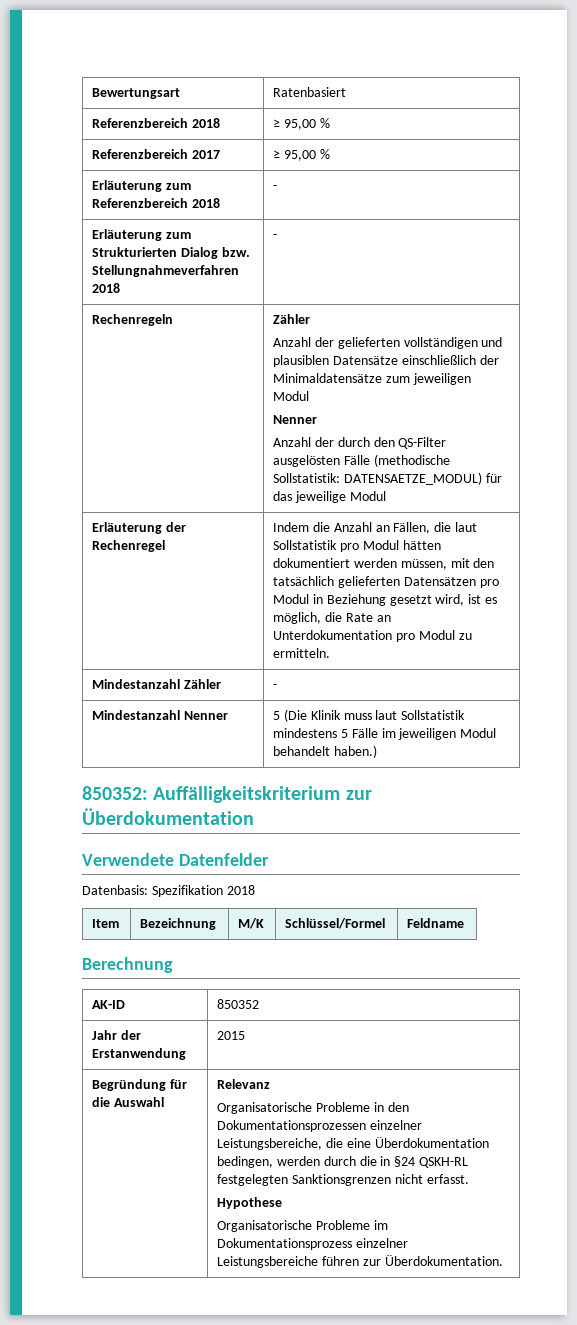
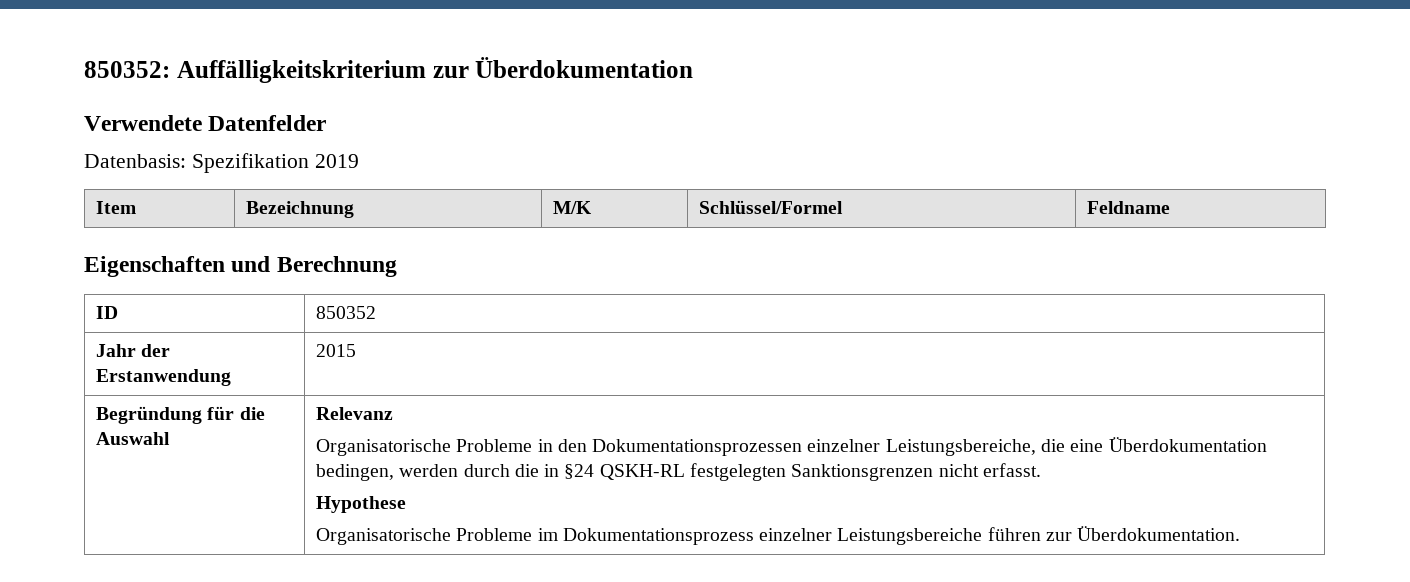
[92,88,181,99] [273,87,347,97] [92,118,221,128] [273,118,330,130] [92,149,221,159] [273,149,330,161] [92,180,192,192] [92,198,221,208] [273,185,278,190] [92,229,192,241] [92,247,250,259] [92,265,240,277] [92,283,121,293] [273,234,278,239] [92,314,174,326] [273,314,311,324] [273,337,503,349] [273,355,499,367] [273,373,471,385] [273,391,310,401] [273,415,318,424] [273,437,447,449] [273,454,450,467] [273,472,502,485] [273,491,386,503] [92,522,187,534] [92,540,166,552] [273,522,477,534] [273,540,441,552] [273,558,495,570] [273,576,499,588] [273,594,497,606] [273,612,391,624] [273,630,472,642] [273,648,331,658] [92,679,222,689] [273,684,278,689] [92,710,229,720] [273,709,466,722] [273,728,497,740] [273,745,378,758] Bewertungsart | Ratenbasiert // Referenzbereich 2018 | ≥ 95,00 % // Referenzbereich 2017 | ≥ 95,00 % // Erläuterung zum Referenzbereich 2018 | - // Erläuterung zum Strukturierten Dialog bzw. Stellungnahmeverfahren 2018 | - // Rechenregeln | Zähler // Anzahl der gelieferten vollständigen und plausiblen Datensätze einschließlich der Minimaldatensätze zum jeweiligen Modul // Nenner // Anzahl der durch den QS-Filter ausgelösten Fälle (methodische Sollstatistik: DATENSAETZE_MODUL) für das jeweilige Modul // Erläuterung der Rechenregel | Indem die Anzahl an Fällen, die laut Sollstatistik pro Modul hätten dokumentiert werden müssen, mit den tatsächlich gelieferten Datensätzen pro Modul in Beziehung gesetzt wird, ist es möglich, die Rate an Unterdokumentation pro Modul zu ermitteln. // Mindestanzahl Zähler | - // Mindestanzahl Nenner | 5 (Die Klinik muss laut Sollstatistik mindestens 5 Fälle im jeweiligen Modul behandelt haben.) // -> (84, 69) none
[226,885,255,895] 2018 -> [314,154,359,168] 2019
(465, 923) none -> [84,256,271,277] Eigenschaften und
[92,1000,126,1009] AK-ID -> [96,306,119,319] ID

